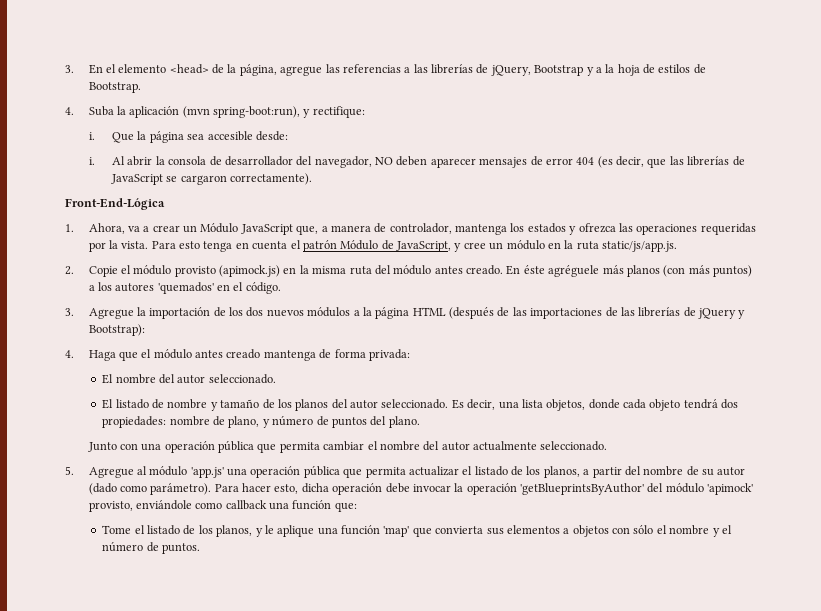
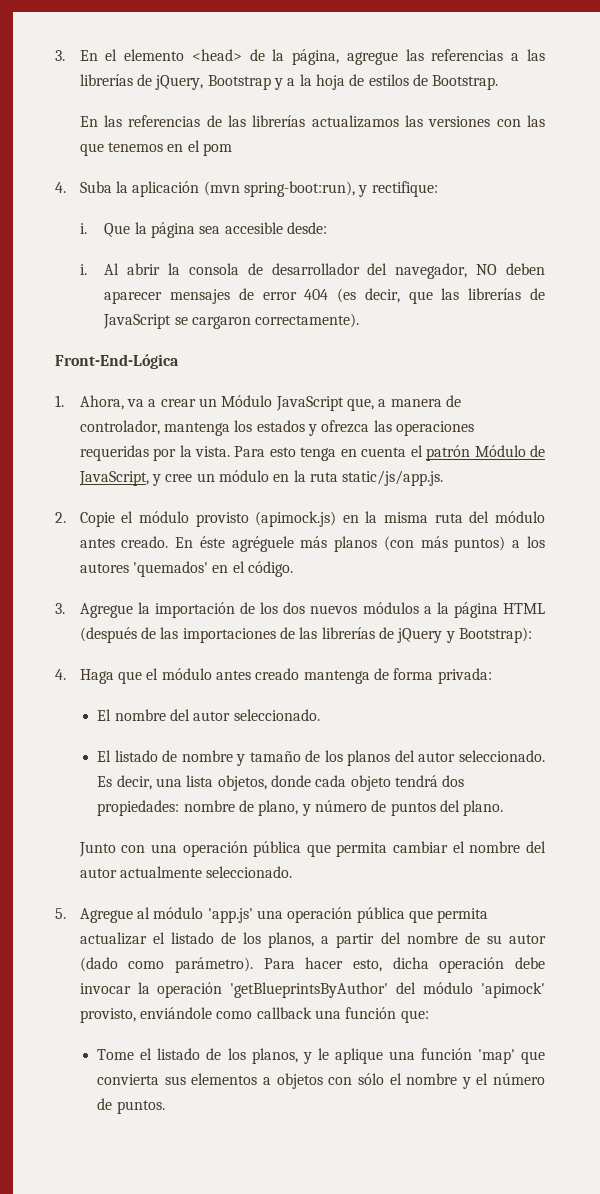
(141, 87) none -> [79,115,545,128] [79,140,232,156] // En las referencias de las librerías actualizamos las versiones con las que tenemos en el pom

